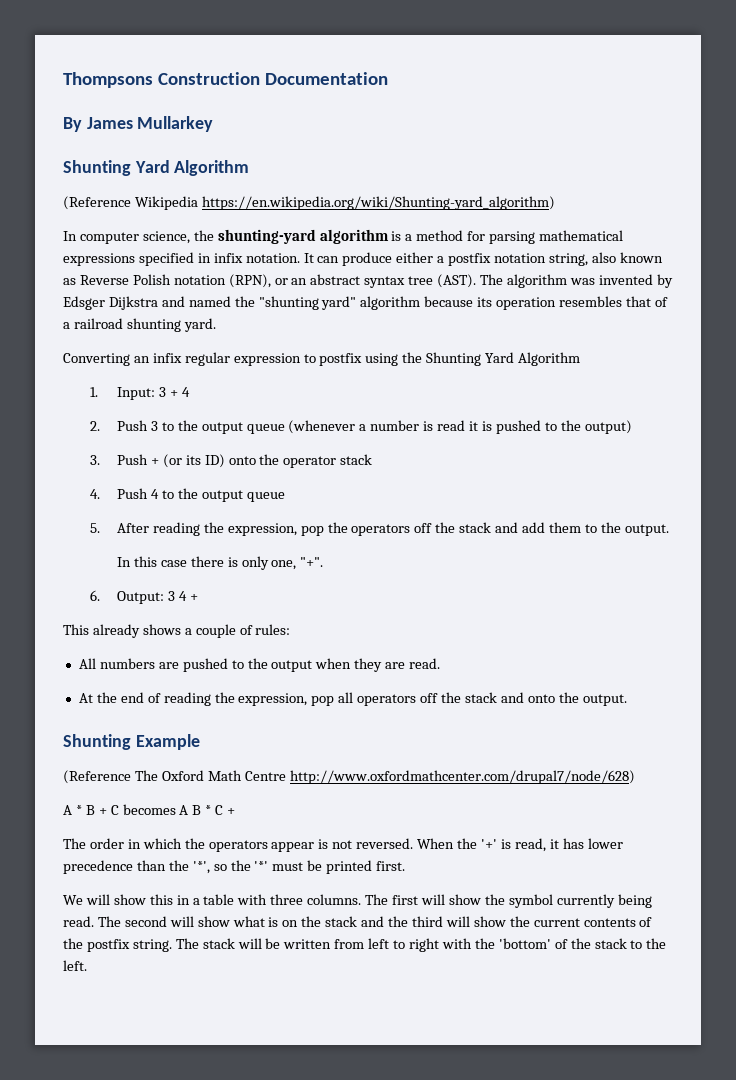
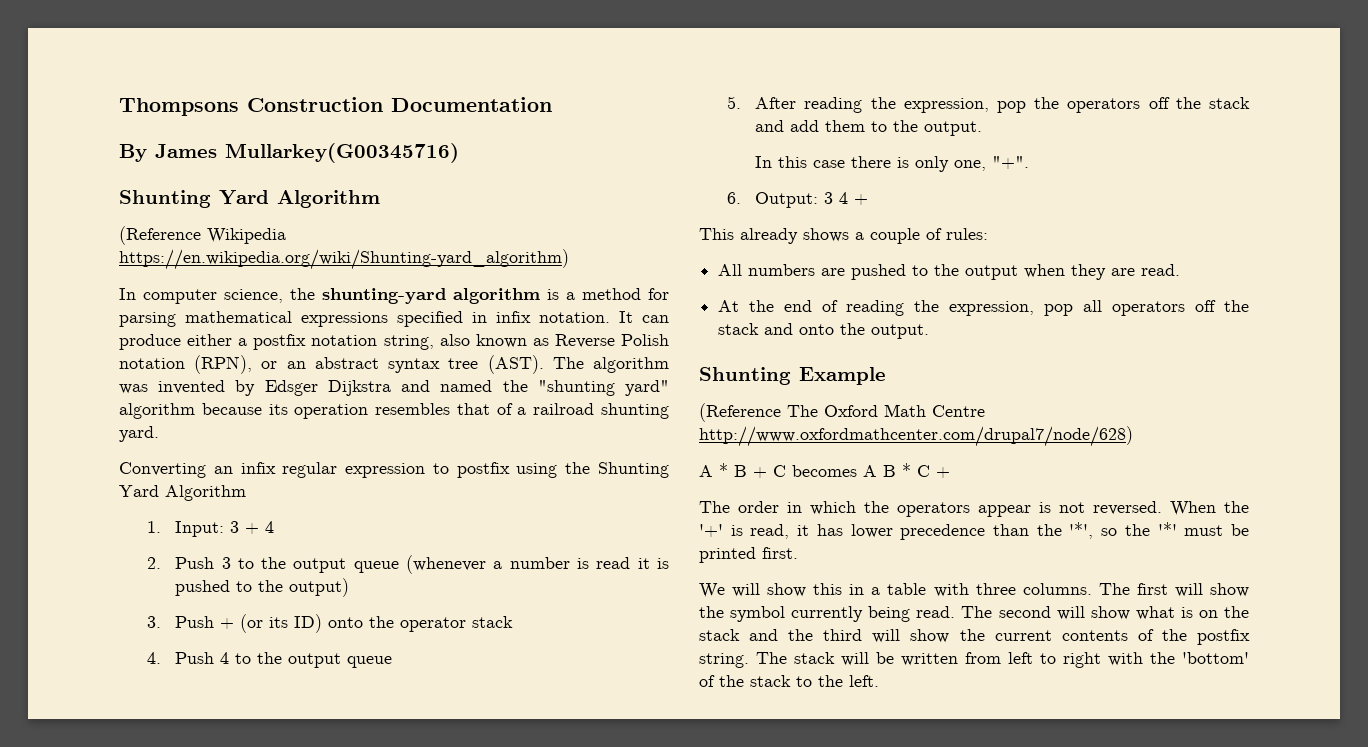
[137,116,214,132] Mullarkey -> [225,143,459,163] Mullarkey(G00345716)

